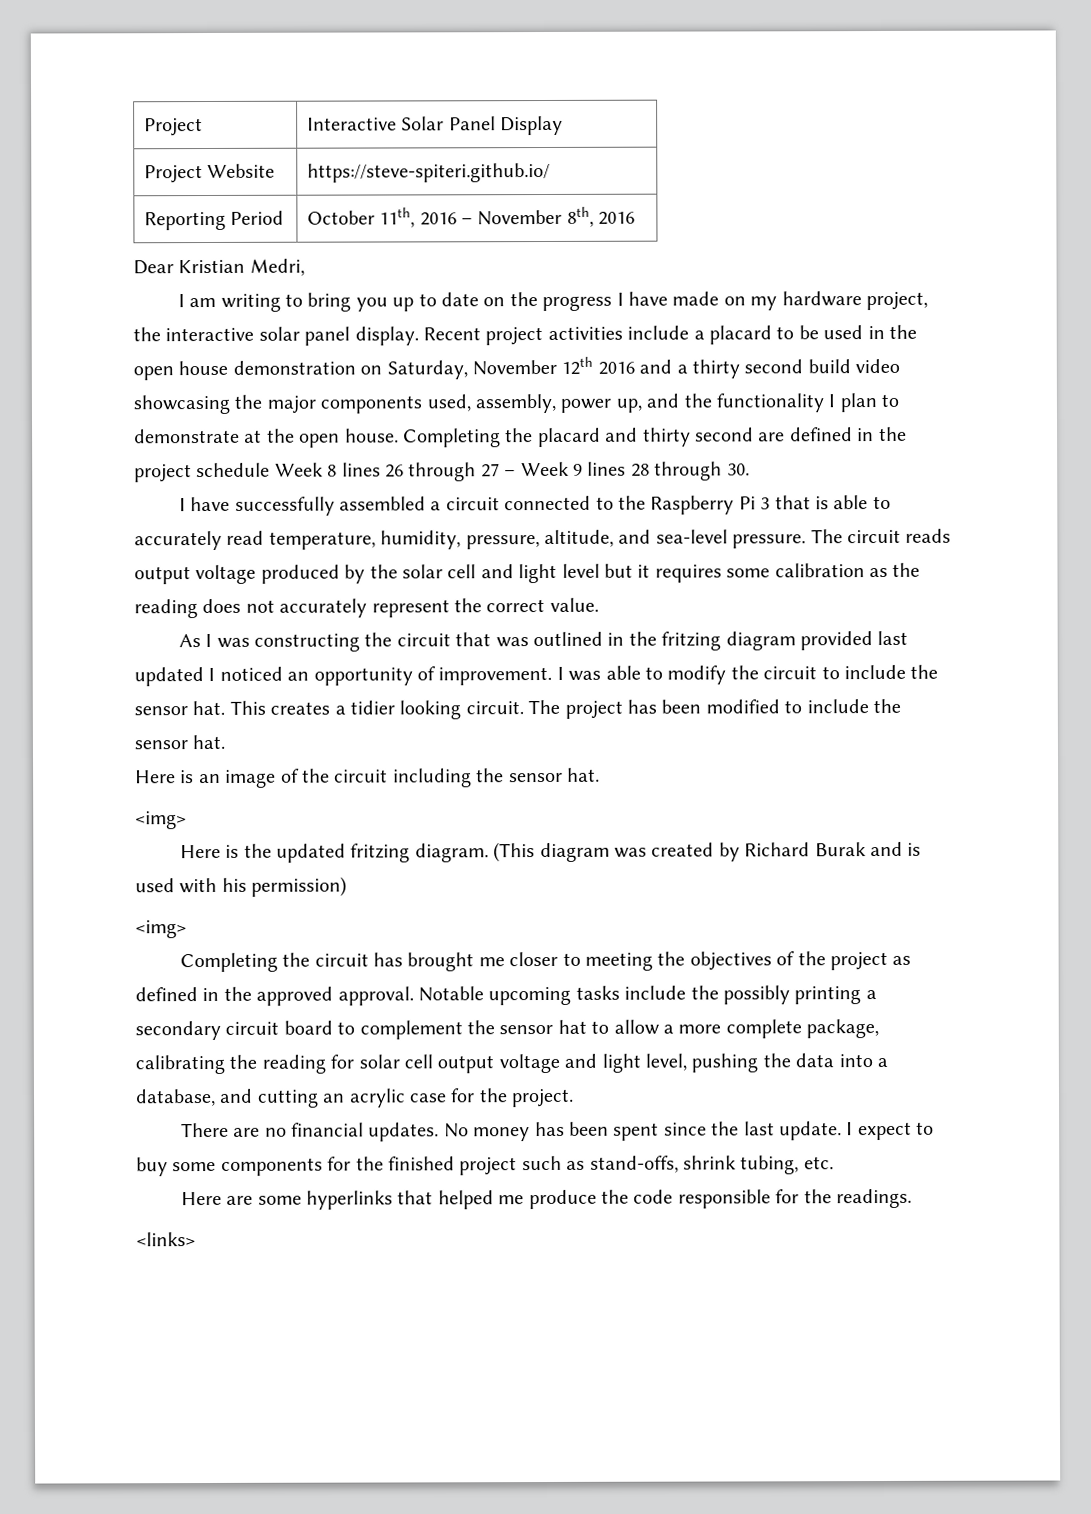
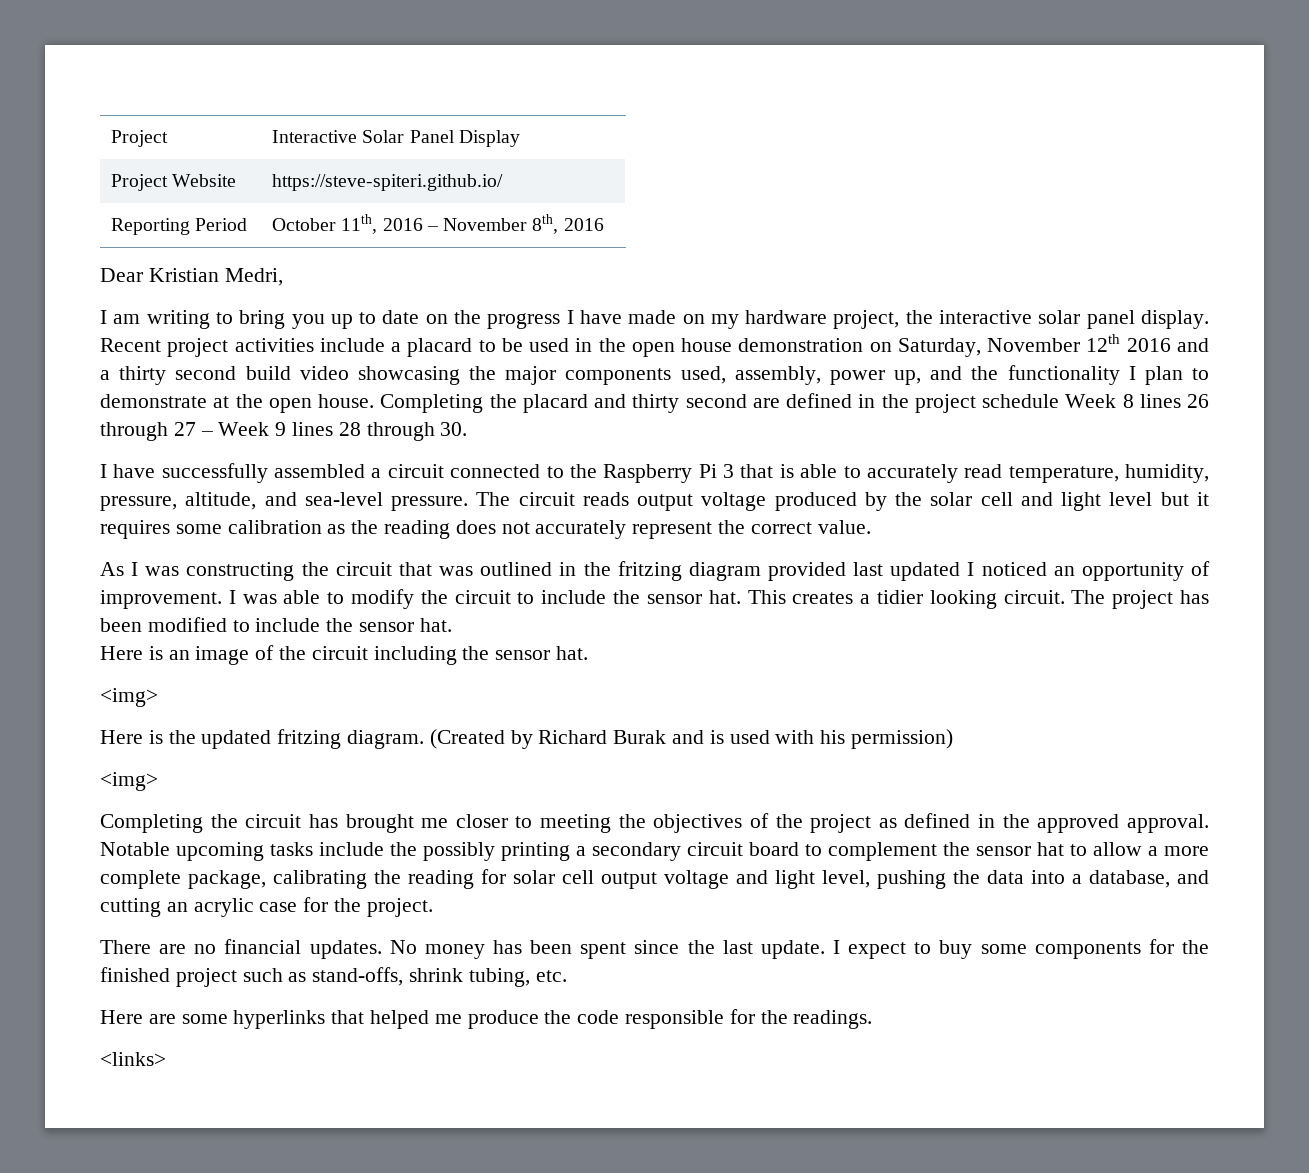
[493,842,715,863] (This diagram was created -> [429,729,505,749] (Created

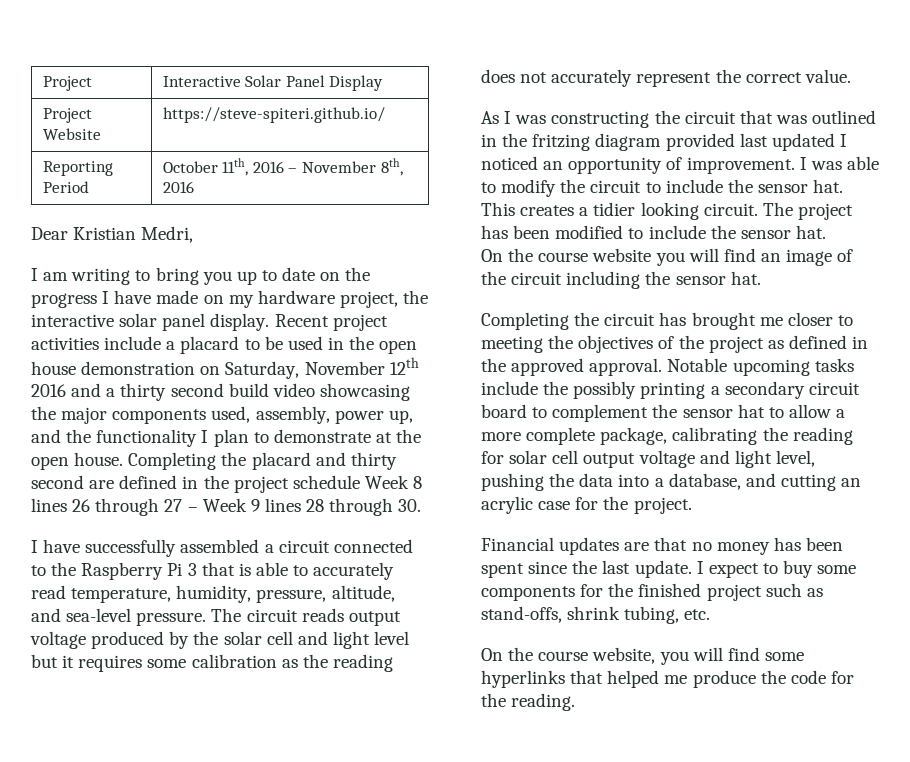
[100,646,163,660] Here is -> [481,248,756,266] On the course website you will find
[100,688,158,707] [100,729,954,749] [100,772,158,791] // <img> // Here is the updated fritzing diagram. (Created by Richard Burak and is used with his permission) // <img> -> (761, 278) none
[100,939,417,959] There are no financial updates. No -> [481,537,712,555] Financial updates are that no
[100,1010,176,1024] Here are -> [481,647,760,665] On the course website, you will find
[625,1009,873,1029] [100,1052,166,1066] responsible for the readings. // <links> -> [830,671,854,684] [481,693,576,711] for the reading.

